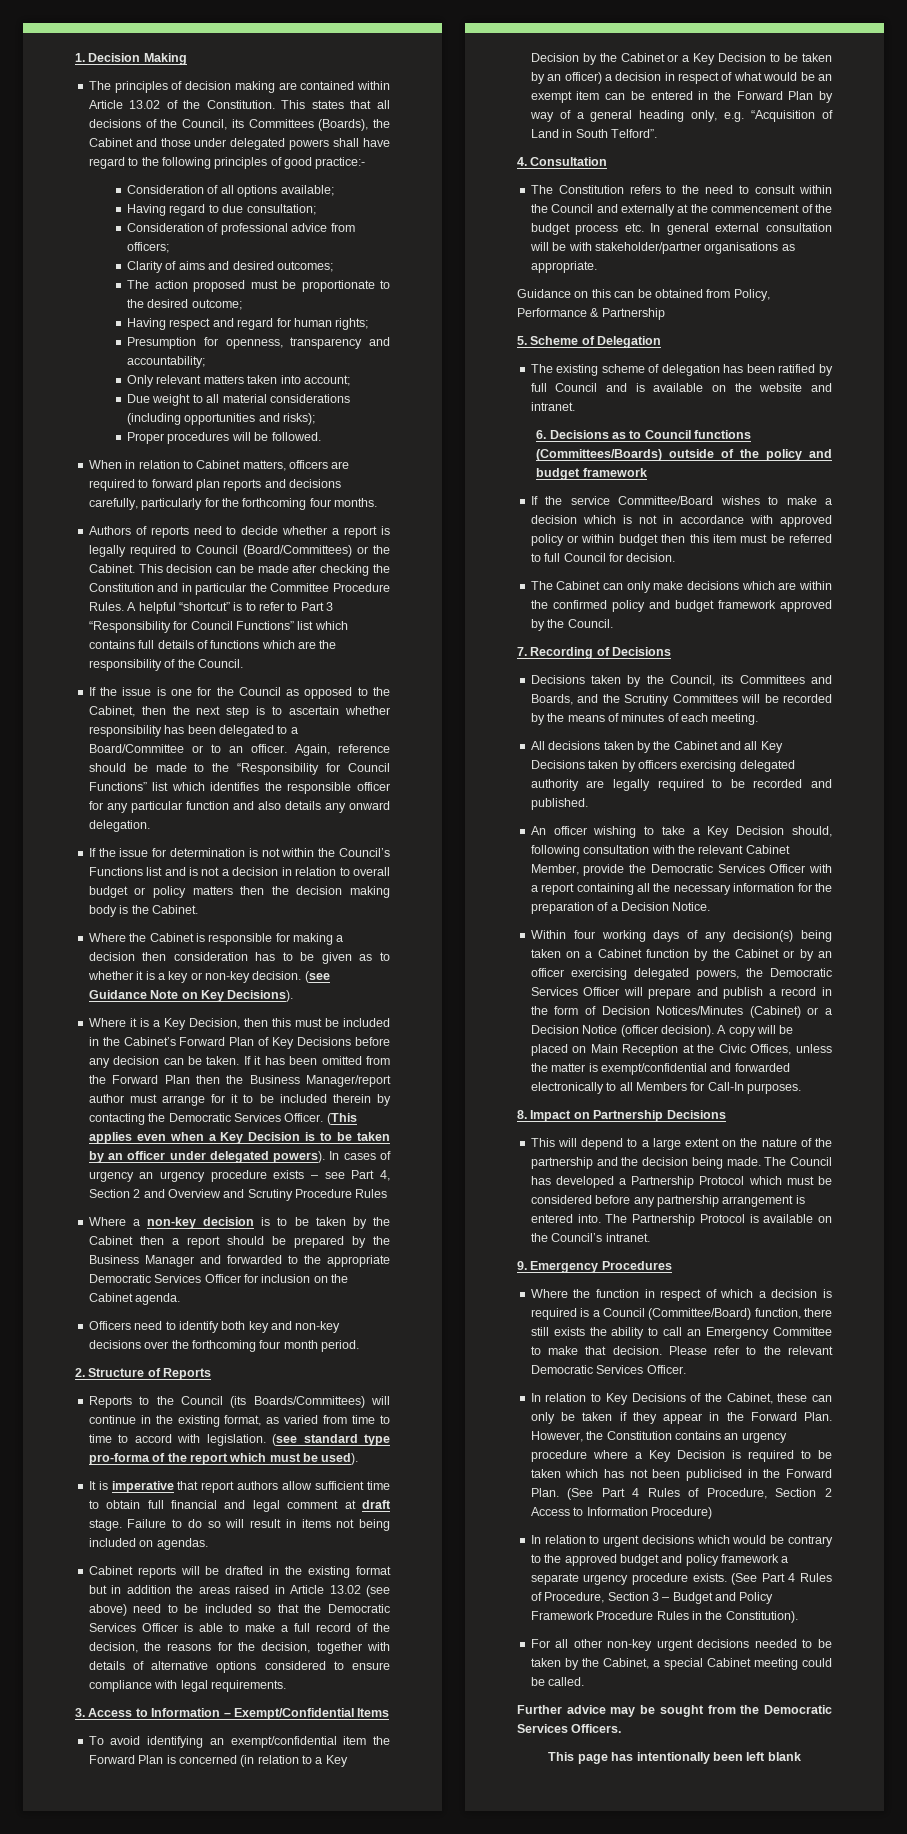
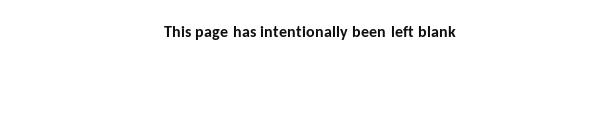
[75,53,187,65] [88,81,390,93] [88,100,390,109] [88,119,390,131] [88,138,390,150] [88,157,366,169] [127,185,334,197] [127,204,316,216] [127,223,355,235] [127,242,170,253] [127,261,333,273] [127,280,390,292] [127,299,242,310] [127,318,369,330] [127,337,390,349] [127,356,206,368] [127,375,350,387] [127,394,350,406] [127,413,316,425] [127,432,321,444] [88,460,350,471] [88,479,341,491] [88,498,377,510] [88,526,390,538] [88,545,390,557] [88,564,390,576] [88,583,390,595] [88,602,334,614] [88,621,348,633] [88,640,337,649] [88,659,243,671] [88,687,390,699] [88,706,390,718] [88,725,298,737] [88,744,390,756] [88,763,390,775] [88,782,390,794] [88,801,390,813] [88,820,150,832] [88,848,390,857] [88,867,391,876] [88,886,390,898] [88,905,198,917] [88,933,344,945] [88,952,390,964] [87,971,330,983] [88,990,294,1002] [88,1018,390,1030] [88,1037,390,1049] [88,1056,391,1068] [88,1075,391,1087] [88,1094,391,1106] [88,1113,357,1125] [88,1132,390,1144] [88,1151,391,1163] [88,1170,390,1182] [88,1189,388,1201] [88,1217,390,1229] [88,1236,390,1248] [88,1255,390,1267] [88,1274,348,1283] [88,1293,181,1305] [88,1321,341,1333] [88,1340,359,1352] [75,1368,212,1380] [88,1396,390,1408] [88,1415,390,1427] [88,1434,391,1446] [88,1453,359,1465] [88,1481,390,1493] [88,1500,391,1512] [88,1519,390,1531] [88,1538,208,1550] [88,1566,391,1578] [88,1585,391,1597] [88,1604,390,1616] [88,1623,390,1632] [88,1642,390,1654] [88,1661,390,1673] [88,1680,286,1692] [75,1708,390,1720] [88,1736,390,1748] [88,1755,348,1767] [530,53,832,65] [530,72,832,84] [530,91,833,103] [529,110,833,122] [530,129,657,138] [517,157,608,166] [530,185,832,194] [530,204,832,216] [530,223,832,235] [529,242,795,254] [530,261,597,273] [517,289,770,301] [517,308,665,320] [517,336,662,348] [530,364,833,376] [530,383,832,392] [530,402,575,411] [536,430,752,439] [536,449,832,461] [536,468,647,480] [530,496,832,505] [530,515,832,527] [530,534,832,546] [530,553,676,562] [530,581,832,593] [530,600,832,612] [530,619,613,631] [517,647,672,659] [530,675,832,687] [530,694,832,706] [530,713,759,725] [530,741,783,753] [530,760,795,772] [530,779,832,791] [530,798,588,810] [530,826,832,838] [530,845,790,857] [530,864,832,876] [530,883,832,895] [530,902,711,914] [530,930,832,942] [530,949,832,961] [530,968,832,980] [530,987,832,999] [530,1006,832,1018] [530,1025,794,1037] [530,1044,832,1056] [530,1063,790,1075] [530,1082,801,1094] [517,1110,726,1122] [530,1138,832,1150] [530,1157,832,1169] [530,1176,832,1188] [530,1195,805,1207] [530,1214,832,1226] [530,1233,650,1242] [517,1261,672,1273] [530,1289,832,1301] [530,1308,832,1320] [530,1327,832,1339] [530,1346,833,1355] [530,1365,686,1374] [530,1393,832,1405] [530,1412,832,1424] [530,1431,787,1443] [530,1450,832,1462] [530,1469,832,1481] [530,1488,832,1500] [530,1507,712,1519] [530,1535,833,1547] [530,1554,789,1566] [530,1573,832,1585] [530,1592,774,1604] [530,1611,798,1623] [530,1639,832,1651] [530,1658,832,1670] [530,1677,585,1686] [517,1705,832,1717] [517,1724,622,1733] 1. Decision Making // The principles of decision making are contained within Article 13.02 of the Constitution. This states that all decisions of the Council, its Committees (Boards), the Cabinet and those under delegated powers shall have regard to the following principles of good practice:- // Consideration of all options available; // Having regard to due consultation; // Consideration of professional advice from officers; // Clarity of aims and desired outcomes; // The action proposed must be proportionate to the desired outcome; // Having respect and regard for human rights; // Presumption for openness, transparency and accountability; // Only relevant matters taken into account; // Due weight to all material considerations (including opportunities and risks); // Proper procedures will be followed. // When in relation to Cabinet matters, officers are required to forward plan reports and decisions carefully, particularly for the forthcoming four months. // Authors of reports need to decide whether a report is legally required to Council (Board/Committees) or the Cabinet. This decision can be made after checking the Constitution and in particular the Committee Procedure Rules. A helpful “shortcut” is to refer to Part 3 “Responsibility for Council Functions” list which contains full details of functions which are the responsibility of the Council. // If the issue is one for the Council as opposed to the Cabinet, then the next step is to ascertain whether responsibility has been delegated to a Board/Committee or to an officer. Again, reference should be made to the “Responsibility for Council Functions” list which identifies the responsible officer for any particular function and also details any onward delegation. // If the issue for determination is not within the Council’s Functions list and is not a decision in relation to overall budget or policy matters then the decision making body is the Cabinet. // Where the Cabinet is responsible for making a decision then consideration has to be given as to whether it is a key or non-key decision. (see Guidance Note on Key Decisions). // Where it is a Key Decision, then this must be included in the Cabinet’s Forward Plan of Key Decisions before any decision can be taken. If it has been omitted from the Forward Plan then the Business Manager/report author must arrange for it to be included therein by contacting the Democratic Services Officer. (This applies even when a Key Decision is to be taken by an officer under delegated powers). In cases of urgency an urgency procedure exists – see Part 4, Section 2 and Overview and Scrutiny Procedure Rules // Where a non-key decision is to be taken by the Cabinet then a report should be prepared by the Business Manager and forwarded to the appropriate Democratic Services Officer for inclusion on the Cabinet agenda. // Officers need to identify both key and non-key decisions over the forthcoming four month period. // 2. Structure of Reports // Reports to the Council (its Boards/Committees) will continue in the existing format, as varied from time to time to accord with legislation. (see standard type pro-forma of the report which must be used). // It is imperative that report authors allow sufficient time to obtain full financial and legal comment at draft stage. Failure to do so will result in items not being included on agendas. // Cabinet reports will be drafted in the existing format but in addition the areas raised in Article 13.02 (see above) need to be included so that the Democratic Services Officer is able to make a full record of the decision, the reasons for the decision, together with details of alternative options considered to ensure compliance with legal requirements. // 3. Access to Information – Exempt/Confidential Items // To avoid identifying an exempt/confidential item the Forward Plan is concerned (in relation to a Key Decision by the Cabinet or a Key Decision to be taken by an officer) a decision in respect of what would be an exempt item can be entered in the Forward Plan by way of a general heading only, e.g. “Acquisition of Land in South Telford”. // 4. Consultation // The Constitution refers to the need to consult within the Council and externally at the commencement of the budget process etc. In general external consultation will be with stakeholder/partner organisations as appropriate. // Guidance on this can be obtained from Policy, Performance & Partnership // 5. Scheme of Delegation // The existing scheme of delegation has been ratified by full Council and is available on the website and intranet. // 6. Decisions as to Council functions (Committees/Boards) outside of the policy and budget framework // If the service Committee/Board wishes to make a decision which is not in accordance with approved policy or within budget then this item must be referred to full Council for decision. // The Cabinet can only make decisions which are within the confirmed policy and budget framework approved by the Council. // 7. Recording of Decisions // Decisions taken by the Council, its Committees and Boards, and the Scrutiny Committees will be recorded by the means of minutes of each meeting. // All decisions taken by the Cabinet and all Key Decisions taken by officers exercising delegated authority are legally required to be recorded and published. // An officer wishing to take a Key Decision should, following consultation with the relevant Cabinet Member, provide the Democratic Services Officer with a report containing all the necessary information for the preparation of a Decision Notice. // Within four working days of any decision(s) being taken on a Cabinet function by the Cabinet or by an officer exercising delegated powers, the Democratic Services Officer will prepare and publish a record in the form of Decision Notices/Minutes (Cabinet) or a Decision Notice (officer decision). A copy will be placed on Main Reception at the Civic Offices, unless the matter is exempt/confidential and forwarded electronically to all Members for Call-In purposes. // 8. Impact on Partnership Decisions // This will depend to a large extent on the nature of the partnership and the decision being made. The Council has developed a Partnership Protocol which must be considered before any partnership arrangement is entered into. The Partnership Protocol is available on the Council’s intranet. // 9. Emergency Procedures // Where the function in respect of which a decision is required is a Council (Committee/Board) function, there still exists the ability to call an Emergency Committee to make that decision. Please refer to the relevant Democratic Services Officer. // In relation to Key Decisions of the Cabinet, these can only be taken if they appear in the Forward Plan. However, the Constitution contains an urgency procedure where a Key Decision is required to be taken which has not been publicised in the Forward Plan. (See Part 4 Rules of Procedure, Section 2 Access to Information Procedure) // In relation to urgent decisions which would be contrary to the approved budget and policy framework a separate urgency procedure exists. (See Part 4 Rules of Procedure, Section 3 – Budget and Policy Framework Procedure Rules in the Constitution). // For all other non-key urgent decisions needed to be taken by the Cabinet, a special Cabinet meeting could be called. // Further advice may be sought from the Democratic Services Officers. // -> (164, 31) none

